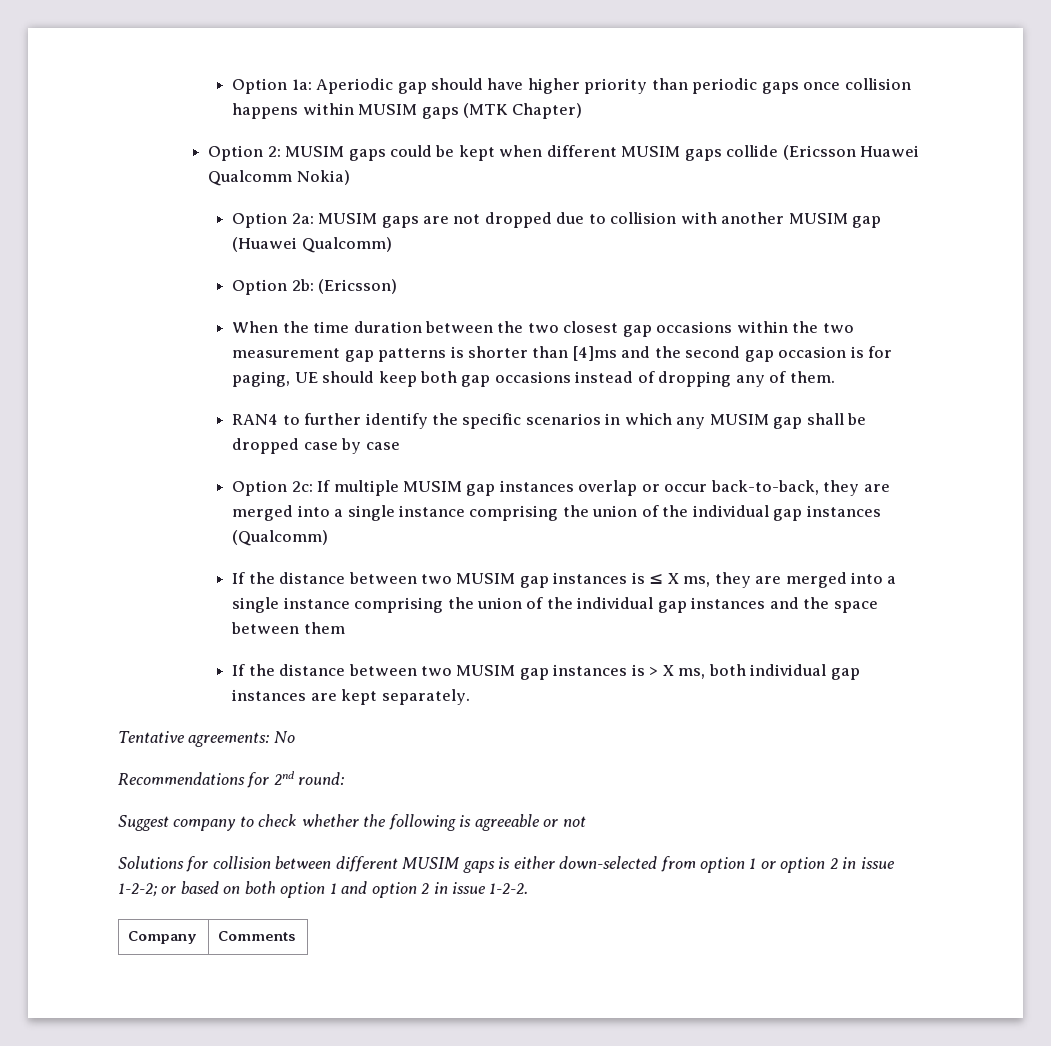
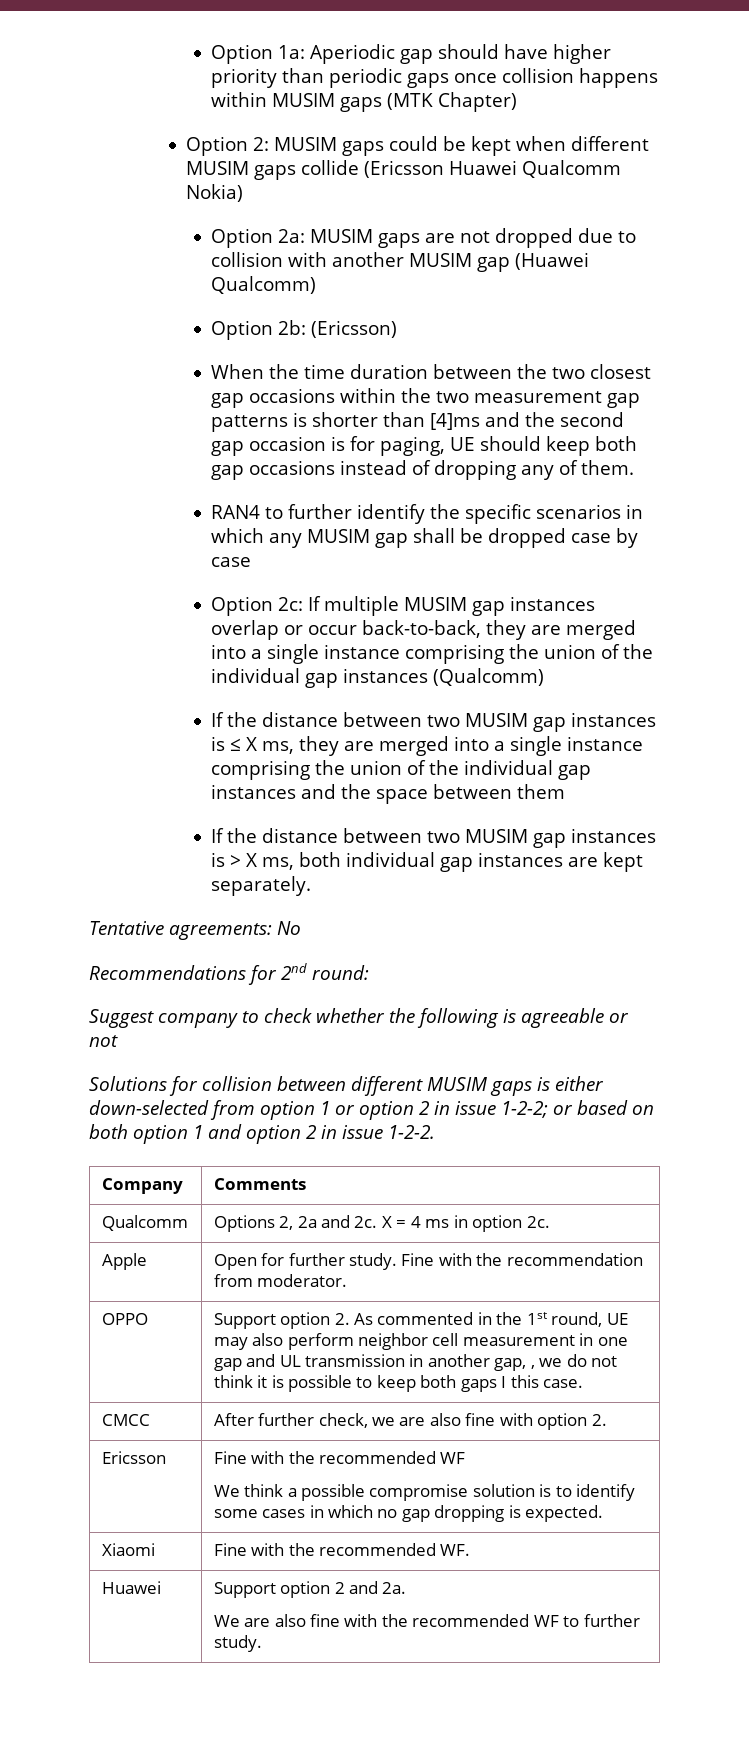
(296, 936) none -> [101,1215,188,1231] [213,1215,550,1232] [101,1253,147,1270] [213,1253,643,1270] [213,1274,348,1287] [101,1313,148,1325] [213,1312,628,1329] [213,1333,628,1350] [213,1354,618,1371] [213,1375,584,1392] [101,1414,150,1426] [213,1413,607,1430] [101,1451,166,1464] [213,1451,466,1464] [213,1484,636,1501] [213,1505,604,1522] [101,1543,155,1556] [213,1543,471,1556] [101,1581,161,1594] [213,1581,407,1598] [213,1614,640,1627] [213,1635,262,1652] // Qualcomm | Options 2, 2a and 2c. X = 4 ms in option 2c. // Apple | Open for further study. Fine with the recommendation from moderator. // OPPO | Support option 2. As commented in the 1st round, UE may also perform neighbor cell measurement in one gap and UL transmission in another gap, , we do not think it is possible to keep both gaps I this case. // CMCC | After further check, we are also fine with option 2. // Ericsson | Fine with the recommended WF // We think a possible compromise solution is to identify some cases in which no gap dropping is expected. // Xiaomi | Fine with the recommended WF. // Huawei | Support option 2 and 2a. // We are also fine with the recommended WF to further study.

